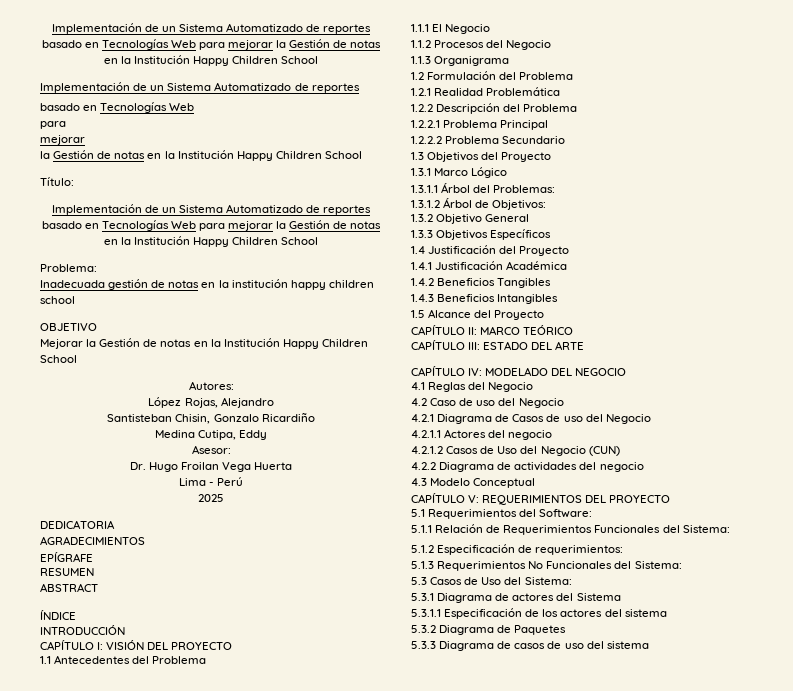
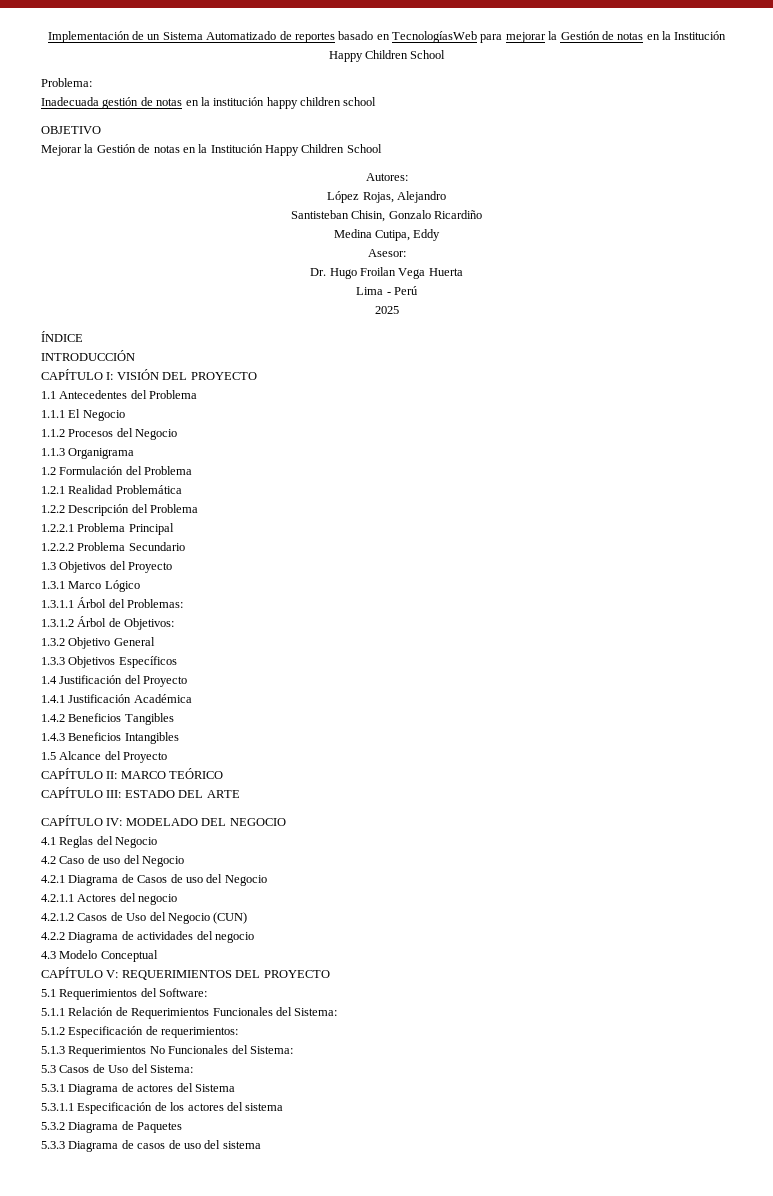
[51,23,372,34] [41,39,382,50] [103,55,319,66] [40,82,360,93] [40,102,195,113] [40,121,66,129] [40,135,85,145] [40,150,362,161] [40,177,74,186] [51,204,372,215] [41,220,196,231] Implementación de un Sistema Automatizado de reportes basado en Tecnologías Web para mejorar la Gestión de notas en la Institución Happy Children School // Implementación de un Sistema Automatizado de reportes // basado en Tecnologías Web // para // mejorar // la Gestión de notas en la Institución Happy Children School // Título: // Implementación de un Sistema Automatizado de reportes basado en Tecnologías Web -> [47,31,477,43] Implementación de un Sistema Automatizado de reportes basado en TecnologíasWeb
[40,520,115,529] [40,536,145,545] [40,551,93,562] [40,568,94,576] [40,583,98,592] // DEDICATORIA // AGRADECIMIENTOS // EPÍGRAFE // RESUMEN // ABSTRACT -> (399, 310) none

